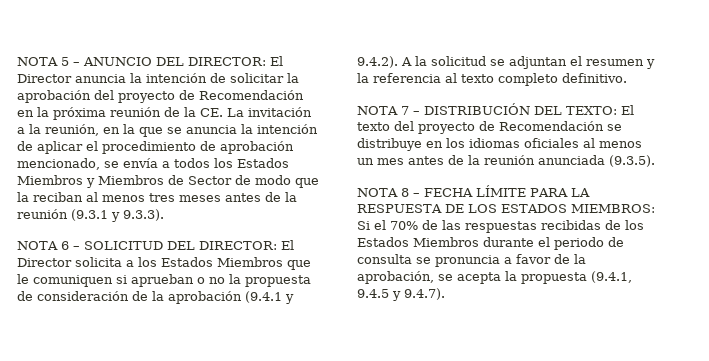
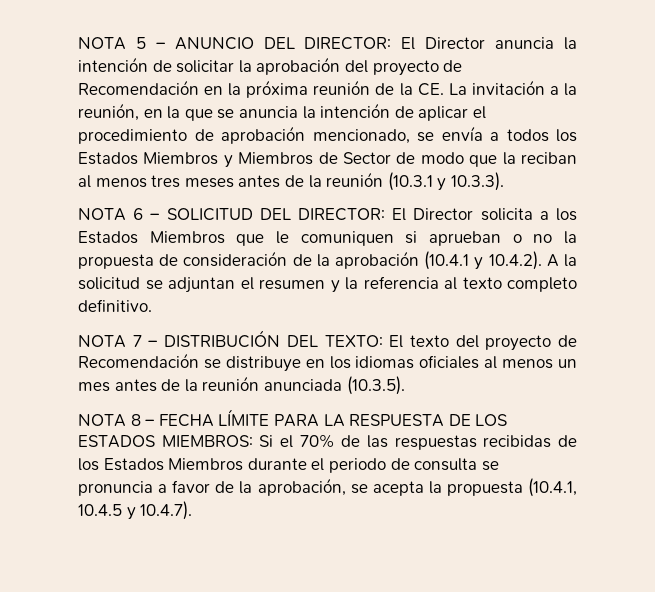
[71,209,164,222] (9.3.1 y 9.3.3). -> [387,172,504,191] (10.3.1 y 10.3.3).
[245,291,294,304] [357,56,398,68] (9.4.1 y 9.4.2). -> [424,251,542,270] (10.4.1 y 10.4.2).
[609,155,655,167] (9.3.5). -> [346,376,405,395] (10.3.5).
[591,271,632,283] [357,288,445,301] (9.4.1, 9.4.5 y 9.4.7). -> [528,478,578,497] [78,501,193,520] (10.4.1, 10.4.5 y 10.4.7).

